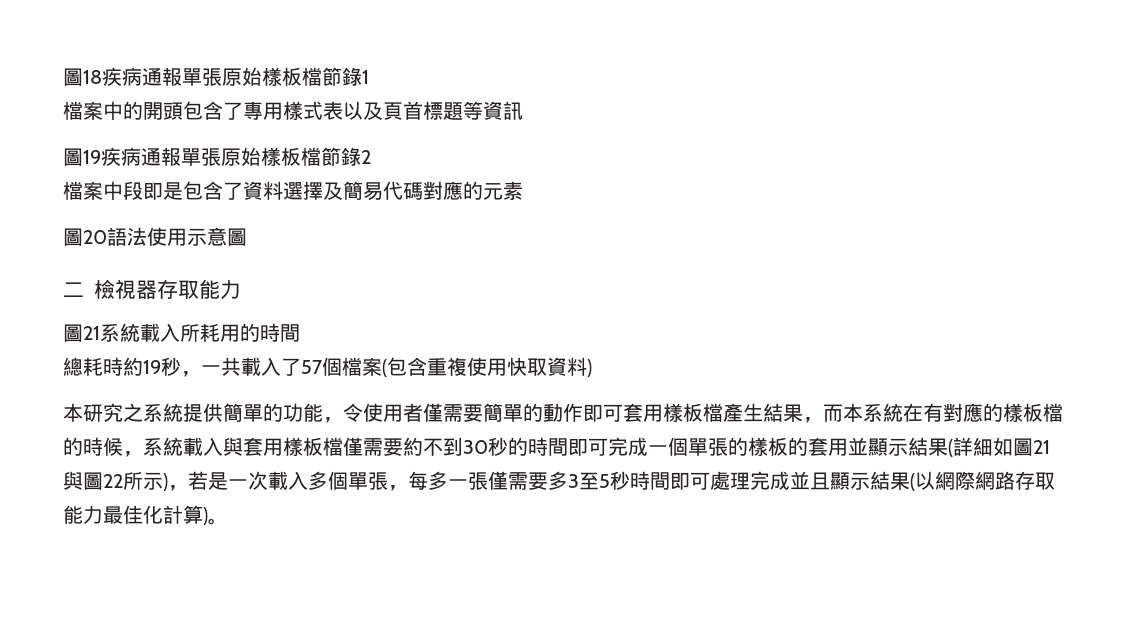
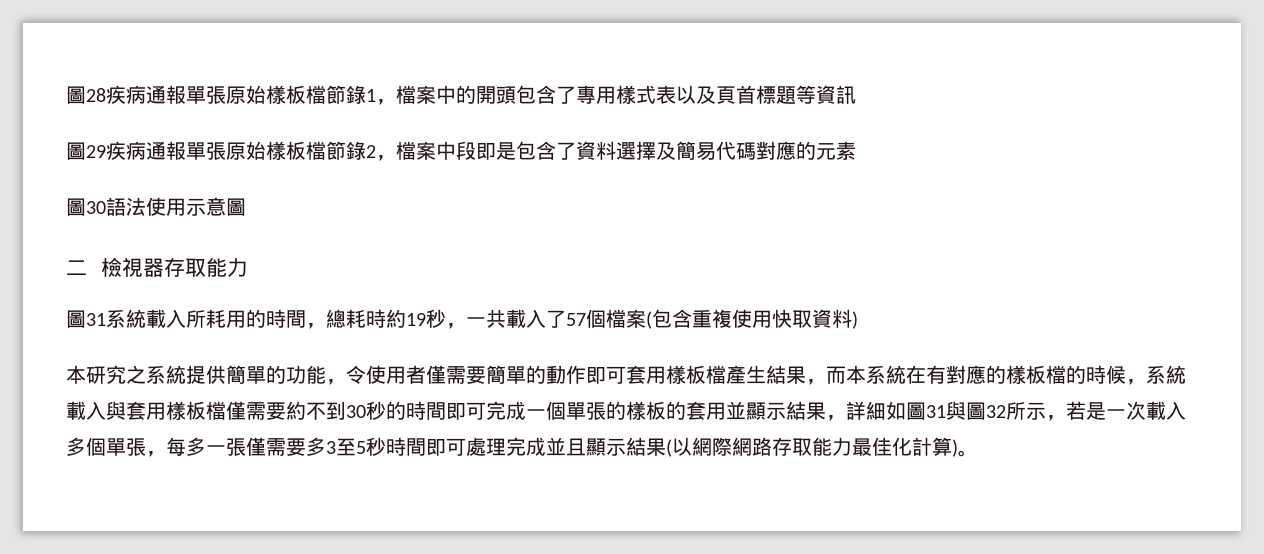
[63,68,102,86] 圖18 -> [66,86,106,104] 圖28
(369, 77) // -> [376,99,396,105] ，
[83,150,101,164] 19 -> [86,145,106,158] 29
(371, 157) // -> [376,155,396,161] ，
[83,230,107,244] 20 -> [86,201,106,214] 30
[83,326,100,340] 21 -> [86,313,106,326] 31
(300, 333) // -> [306,323,326,329] ，
[948,439,953,457] ( -> [826,415,846,421] ，
[1033,440,1050,454] [63,471,168,491] 21與圖22所示) -> [926,401,1046,420] 31與圖32所示

